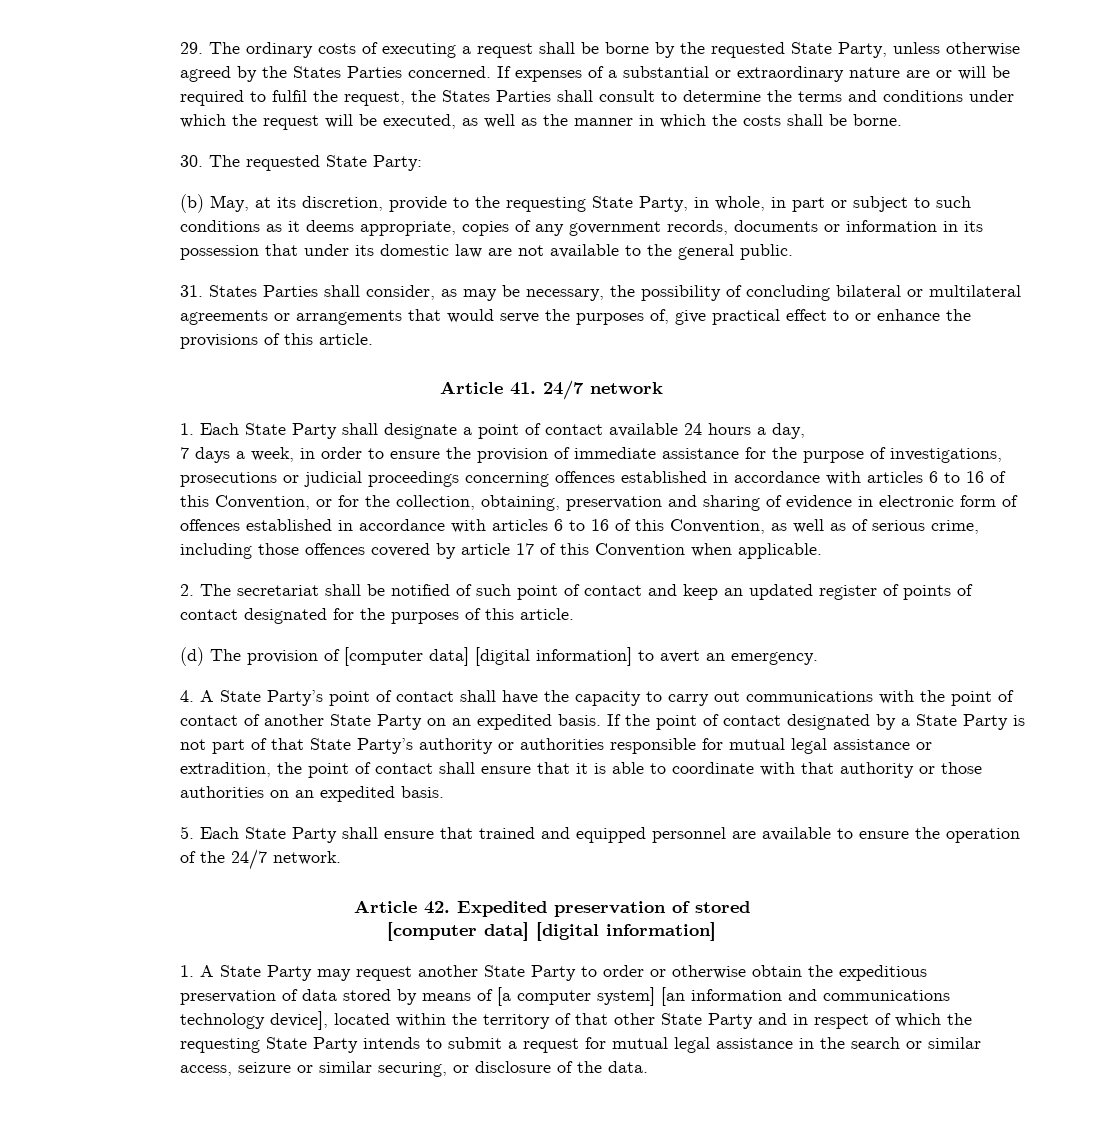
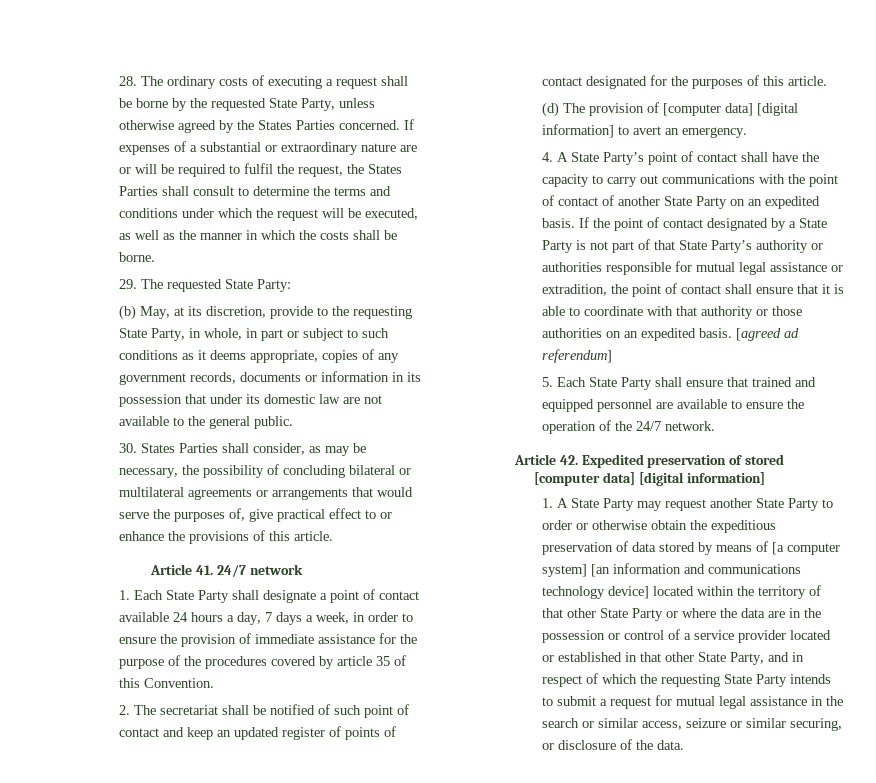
[180,42,204,54] 29. -> [118,76,137,86] 28.
[180,155,204,167] 30. -> [118,279,137,289] 29.
[180,285,204,297] 31. -> [118,443,137,453] 30.
(806, 431) // -> (261, 618) none
[890,448,1003,463] [180,471,1007,487] [180,495,1019,511] [180,519,980,534] [180,543,366,559] investigations, prosecutions or judicial proceedings concerning offences established in accordance with articles 6 to 16 of this Convention, or for the collection, obtaining, preservation and sharing of evidence in electronic form of offences established in accordance with articles 6 to 16 of this Convention, as well as of serious crime, including those offences -> [183,656,267,669] the procedures
[516,543,823,559] 17 of this Convention when applicable. -> [375,655,406,666] [118,678,214,688] 35 of this Convention.
(445, 792) none -> [735,328,799,341] [541,349,612,363] [agreed ad referendum]
[270,1011,329,1030] device], -> [607,586,649,599] device]
(754, 1021) none -> [665,608,821,618] [541,629,831,643] [541,652,764,665] or where the data are in the possession or control of a service provider located or established in that other State Party,

